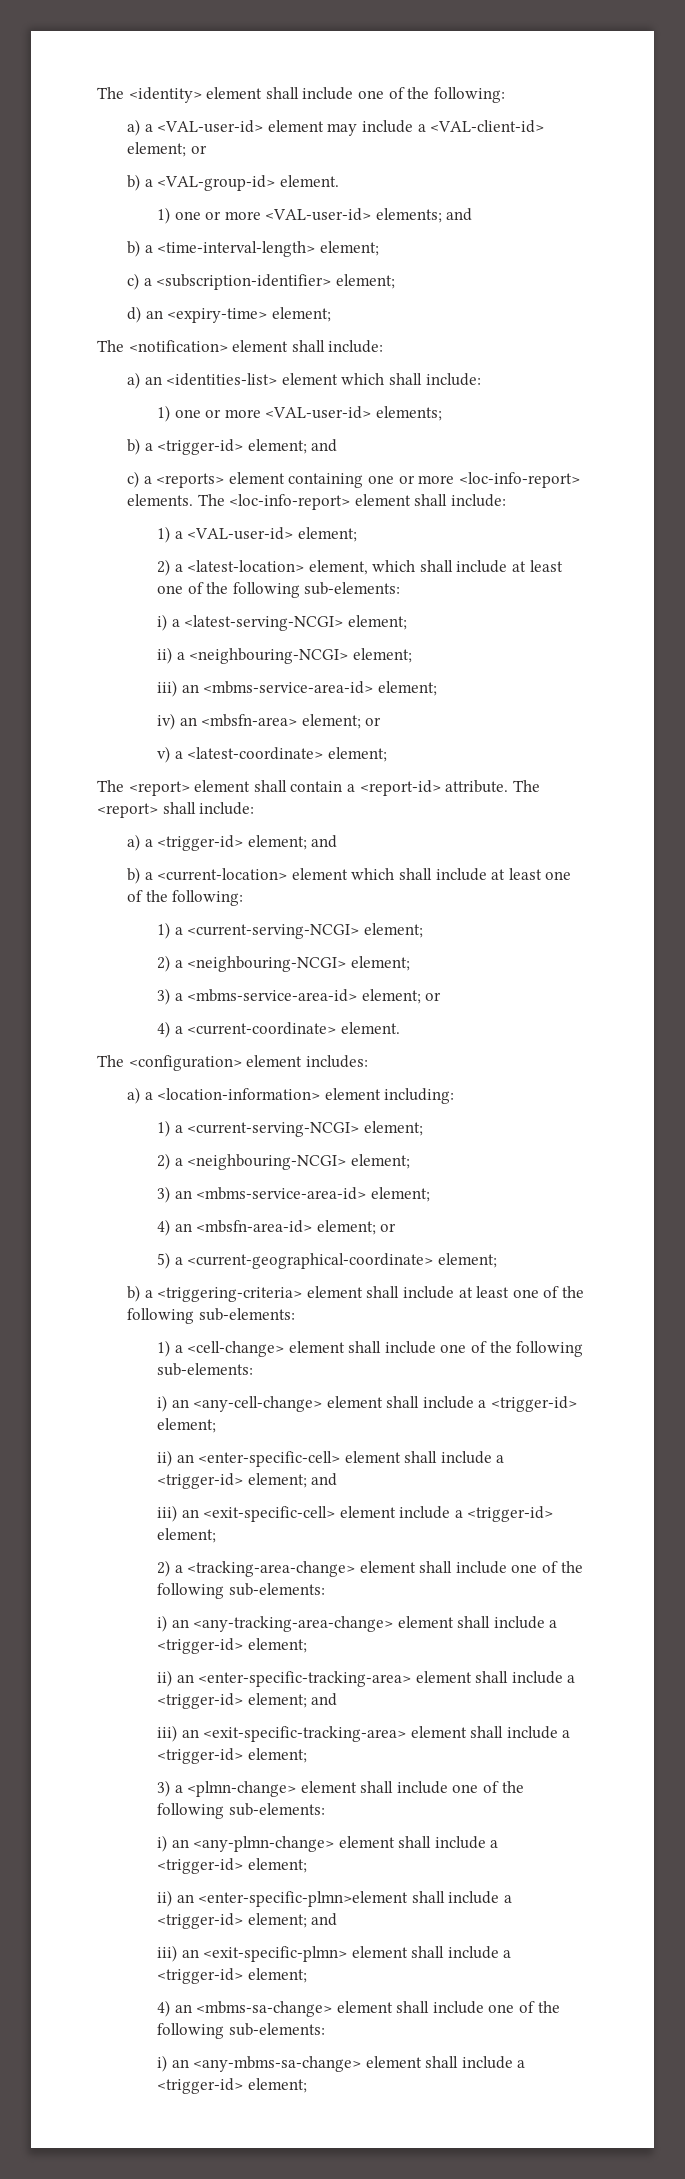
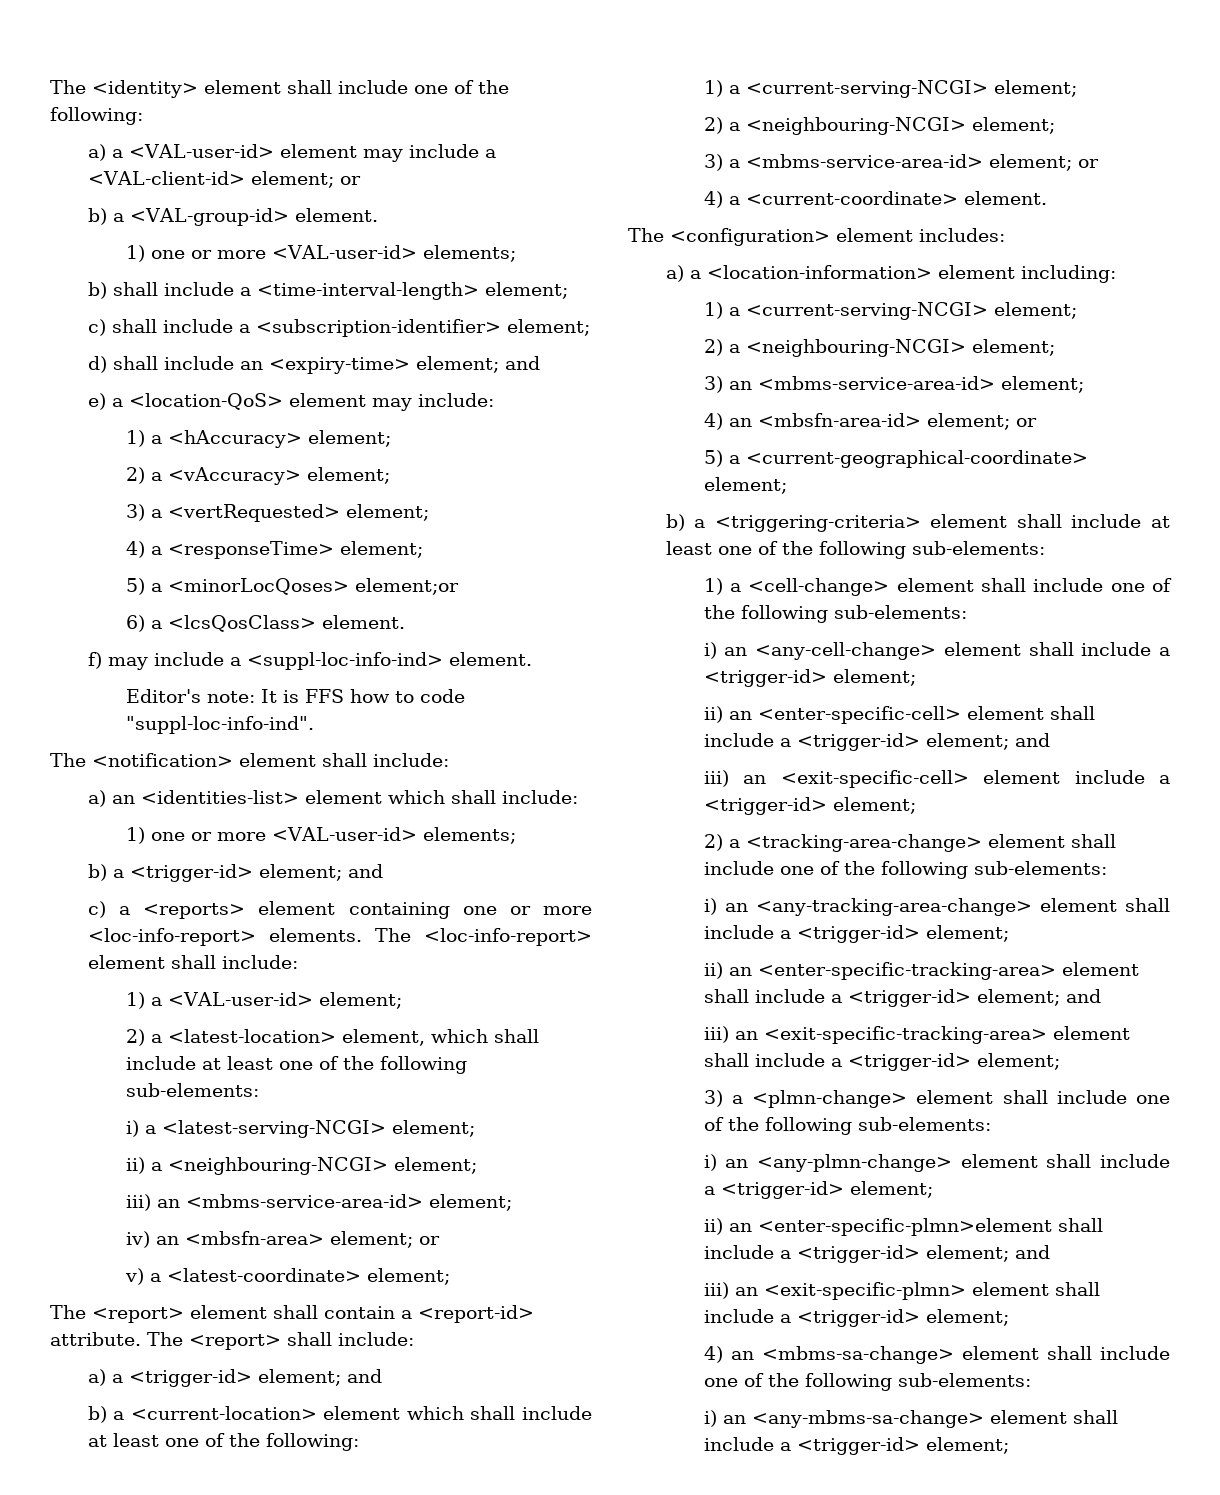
[446,208,473,221] [126,240,140,257] and // b) -> [87,282,234,299] // b) shall include
(139, 281) none -> [111,319,233,333] shall include
(141, 314) none -> [112,356,234,370] shall include
(331, 314) none -> [504,356,540,370] [87,393,494,411] [125,430,391,448] [125,467,390,485] [125,504,429,522] [125,541,423,559] [125,578,459,595] [125,615,405,632] [87,652,532,670] [125,689,465,703] [125,716,314,734] and // e) a <location-QoS> element may include: // 1) a <hAccuracy> element; // 2) a <vAccuracy> element; // 3) a <vertRequested> element; // 4) a <responseTime> element; // 5) a <minorLocQoses> element;or // 6) a <lcsQosClass> element. // f) may include a <suppl-loc-info-ind> element. // Editor's note: It is FFS how to code "suppl-loc-info-ind".

